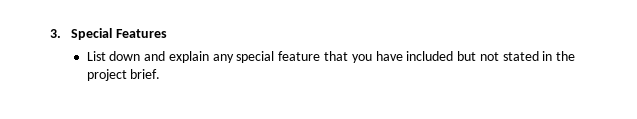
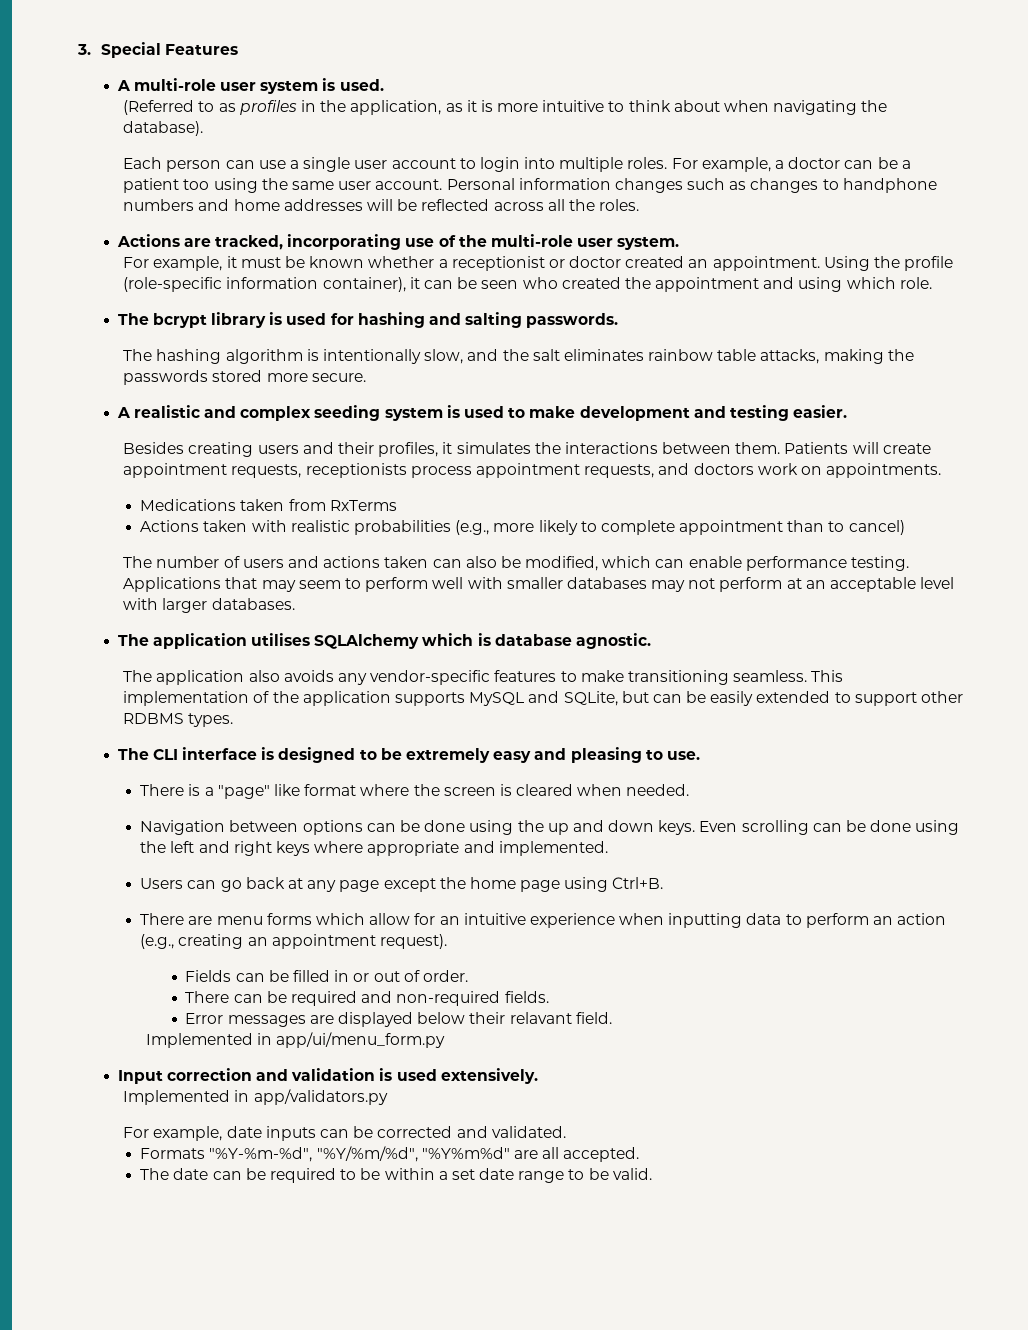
[86,51,576,63] [86,69,161,81] List down and explain any special feature that you have included but not stated in the project brief. -> [116,78,384,94] [123,100,888,115] [123,121,204,136] [123,157,911,172] [123,178,937,193] [123,199,640,211] [116,234,680,250] [123,256,954,271] [123,277,932,292] [117,312,619,328] [123,349,914,364] [123,370,366,385] [116,405,848,421] [123,442,931,457] [123,463,942,478] [140,499,397,511] [140,520,905,535] [123,556,909,571] [123,577,955,592] [123,598,295,613] [117,633,651,649] [123,670,844,685] [123,691,963,706] [123,713,234,727] [117,747,700,763] [140,784,690,799] [140,820,960,835] [140,841,608,856] [140,877,664,892] [140,913,947,928] [140,934,447,949] [185,970,468,982] [185,991,549,1006] [185,1012,612,1027] [145,1032,446,1048] [117,1068,538,1084] [123,1089,388,1105] [123,1126,566,1141] [140,1146,640,1162] [140,1168,652,1183] A multi-role user system is used. // (Referred to as profiles in the application, as it is more intuitive to think about when navigating the database). // Each person can use a single user account to login into multiple roles. For example, a doctor can be a patient too using the same user account. Personal information changes such as changes to handphone numbers and home addresses will be reflected across all the roles. // Actions are tracked, incorporating use of the multi-role user system. // For example, it must be known whether a receptionist or doctor created an appointment. Using the profile (role-specific information container), it can be seen who created the appointment and using which role. // The bcrypt library is used for hashing and salting passwords. // The hashing algorithm is intentionally slow, and the salt eliminates rainbow table attacks, making the passwords stored more secure. // A realistic and complex seeding system is used to make development and testing easier. // Besides creating users and their profiles, it simulates the interactions between them. Patients will create appointment requests, receptionists process appointment requests, and doctors work on appointments. // Medications taken from RxTerms // Actions taken with realistic probabilities (e.g., more likely to complete appointment than to cancel) // The number of users and actions taken can also be modified, which can enable performance testing. Applications that may seem to perform well with smaller databases may not perform at an acceptable level with larger databases. // The application utilises SQLAlchemy which is database agnostic. // The application also avoids any vendor-specific features to make transitioning seamless. This implementation of the application supports MySQL and SQLite, but can be easily extended to support other RDBMS types. // The CLI interface is designed to be extremely easy and pleasing to use. // There is a "page" like format where the screen is cleared when needed. // Navigation between options can be done using the up and down keys. Even scrolling can be done using the left and right keys where appropriate and implemented. // Users can go back at any page except the home page using Ctrl+B. // There are menu forms which allow for an intuitive experience when inputting data to perform an action (e.g., creating an appointment request). // Fields can be filled in or out of order. // There can be required and non-required fields. // Error messages are displayed below their relavant field. // Implemented in app/ui/menu_form.py // Input correction and validation is used extensively. // Implemented in app/validators.py // For example, date inputs can be corrected and validated. // Formats "%Y-%m-%d", "%Y/%m/%d", "%Y%m%d" are all accepted. // The date can be required to be within a set date range to be valid.

